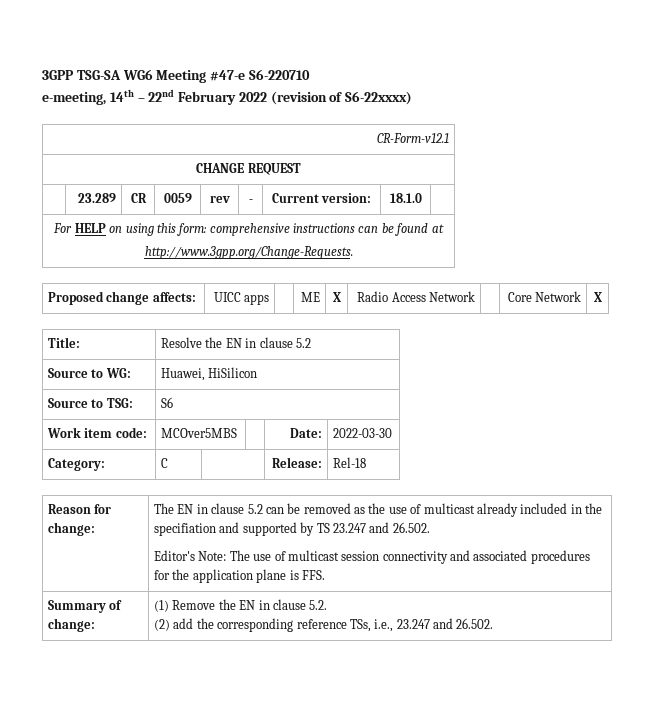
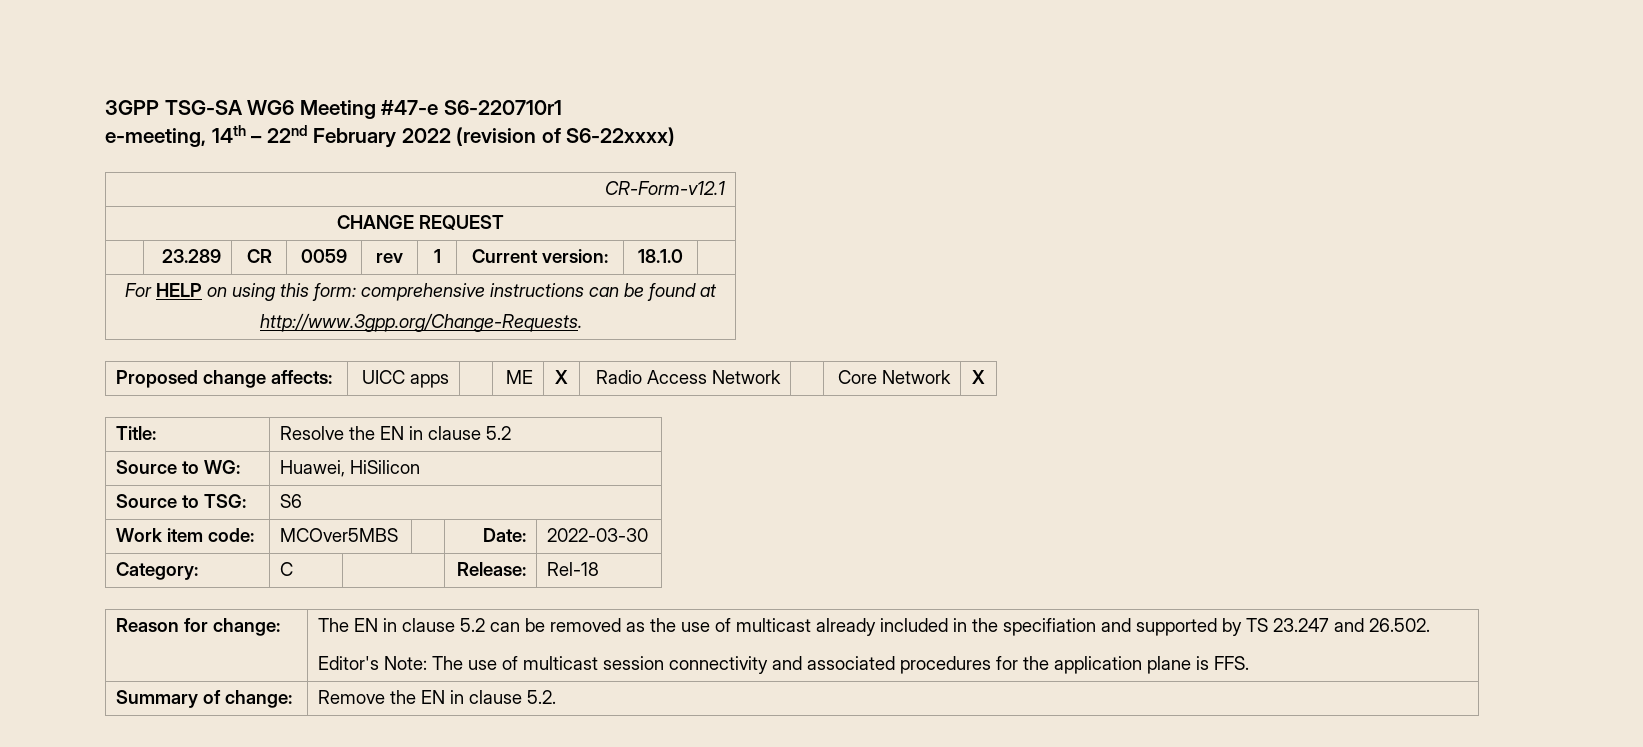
[248,69,310,80] S6-220710 -> [443,100,562,115] S6-220710r1
[248,199,253,203] - -> [433,249,441,263] 1
[154,600,170,612] (1) -> (293, 699) none
[154,618,494,632] // (2) add the corresponding reference TSs, i.e., 23.247 and 26.502. -> (557, 697) none

